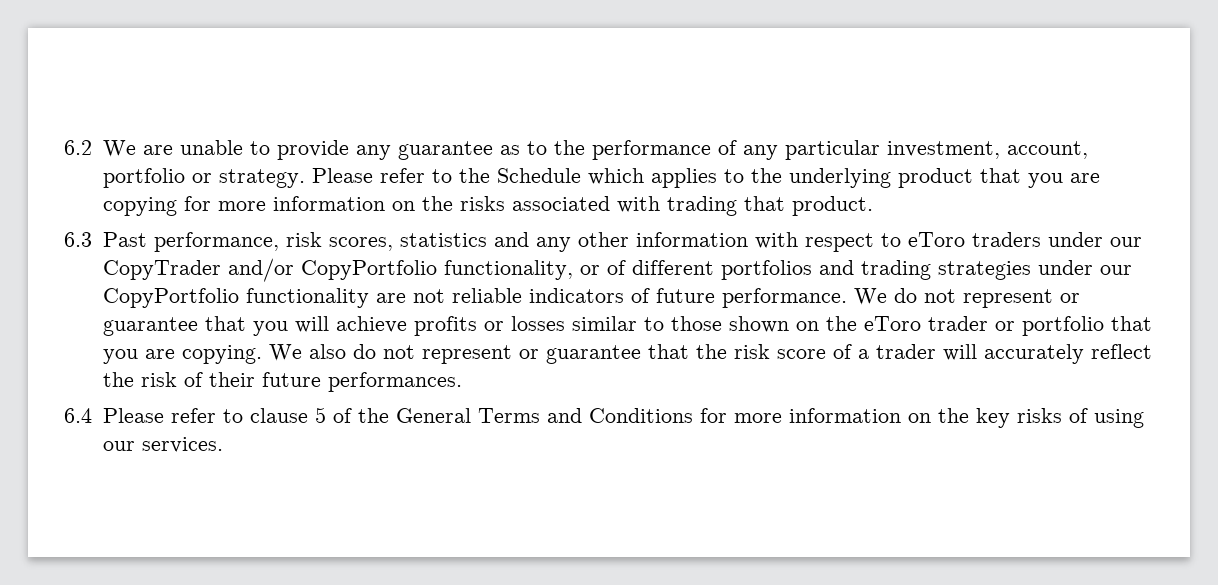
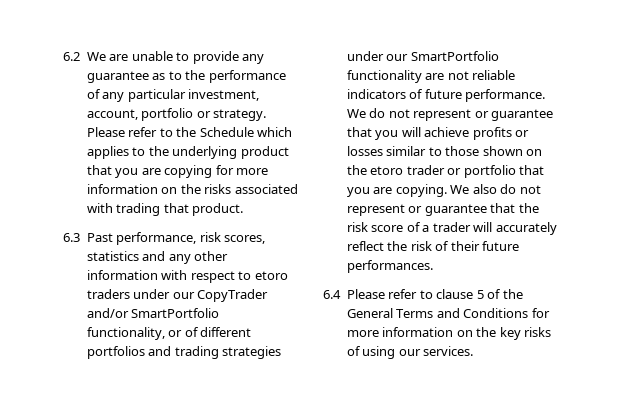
[907,232,965,247] eToro -> [254,271,288,280] etoro
[300,260,437,280] CopyPortfolio -> [131,308,220,318] SmartPortfolio
[102,288,239,308] CopyPortfolio -> [410,51,499,61] SmartPortfolio
[863,316,921,331] eToro -> [370,166,404,175] etoro

